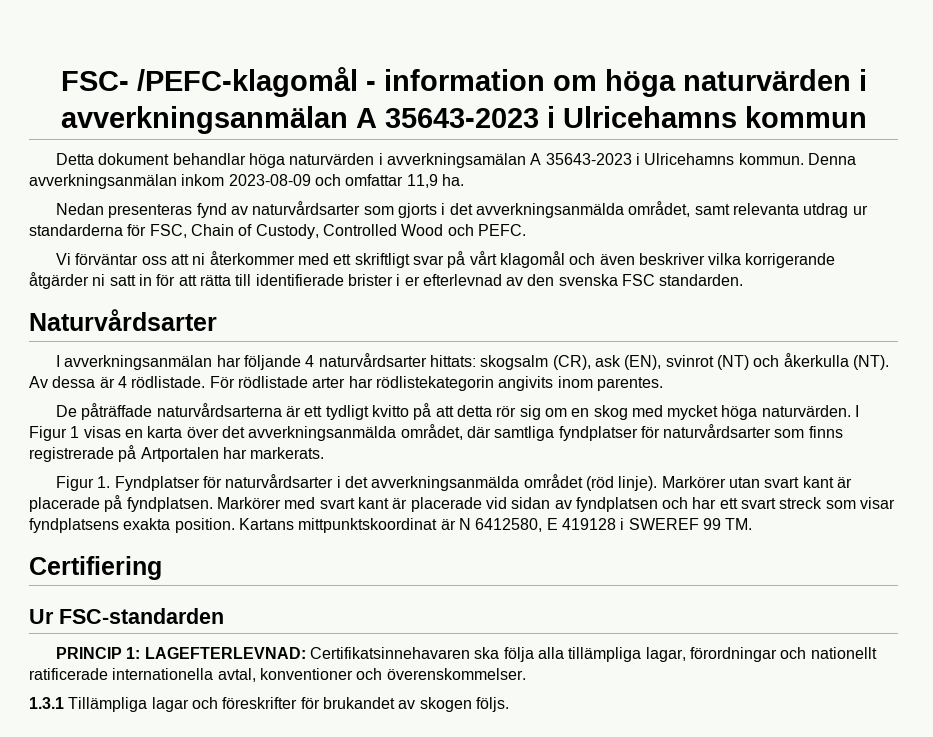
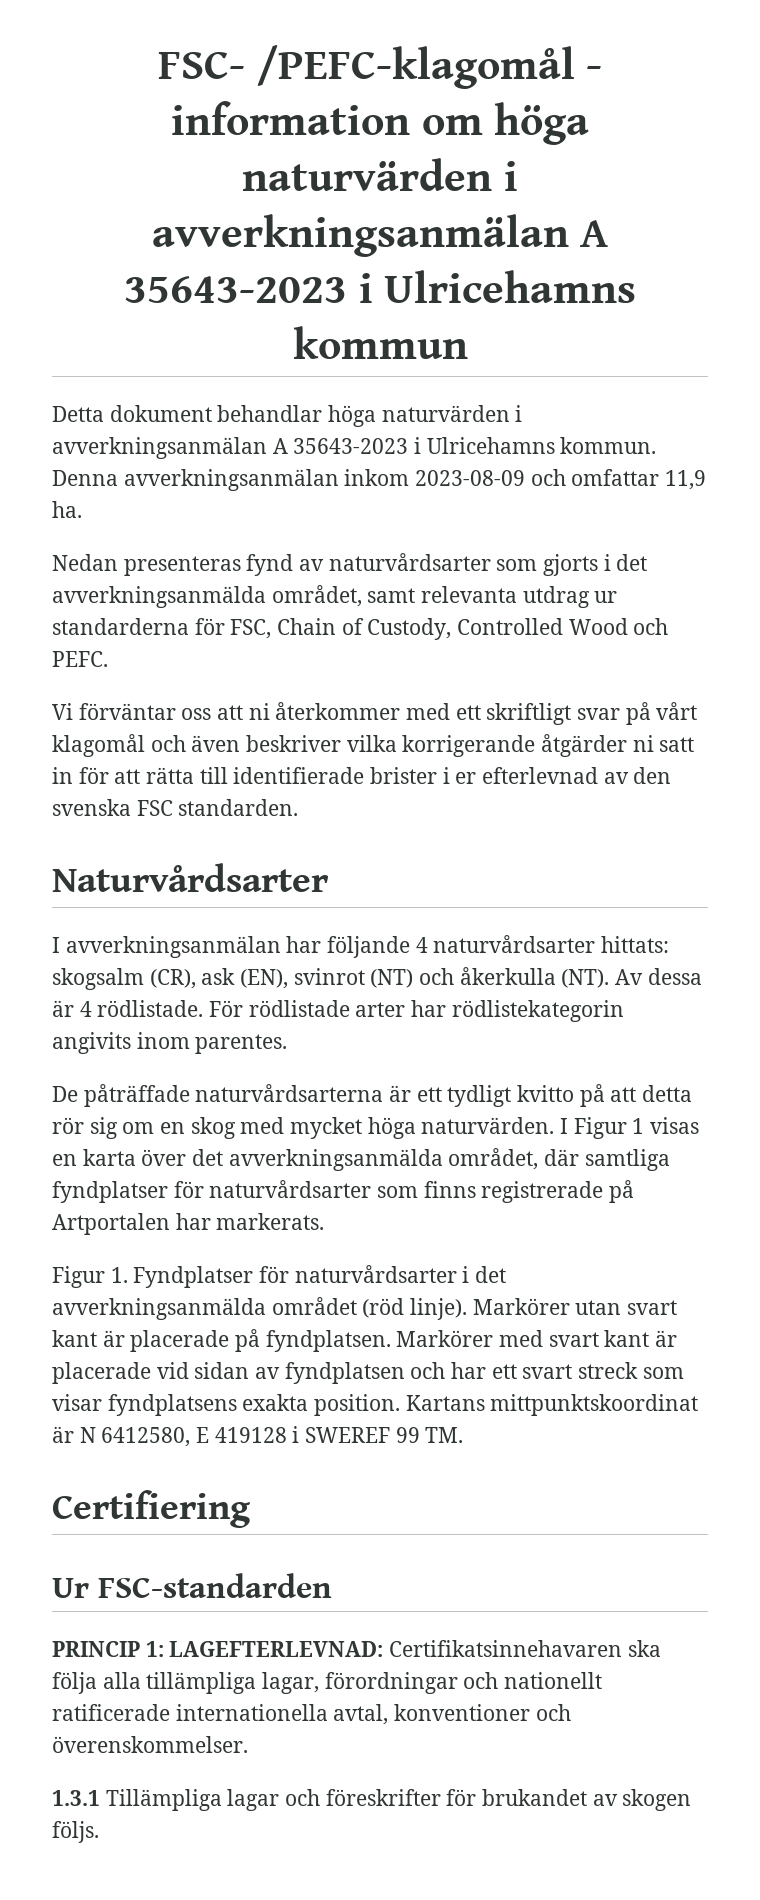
[386,153,526,168] avverkningsamälan -> [52,437,267,459] avverkningsanmälan

